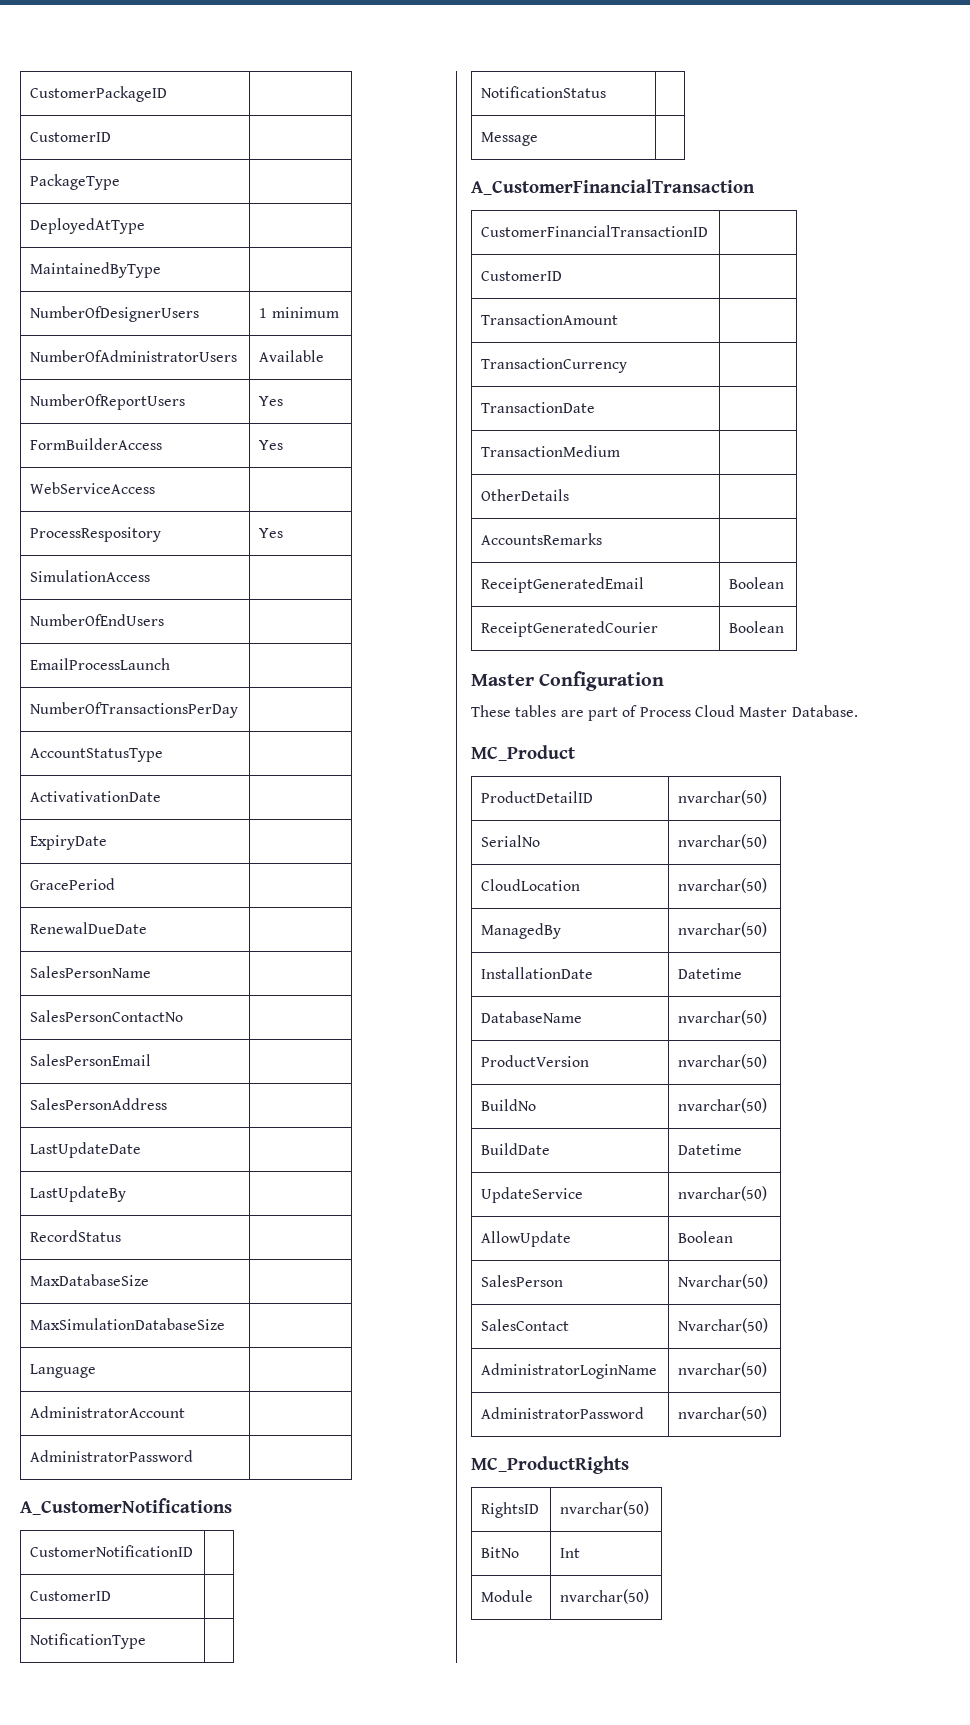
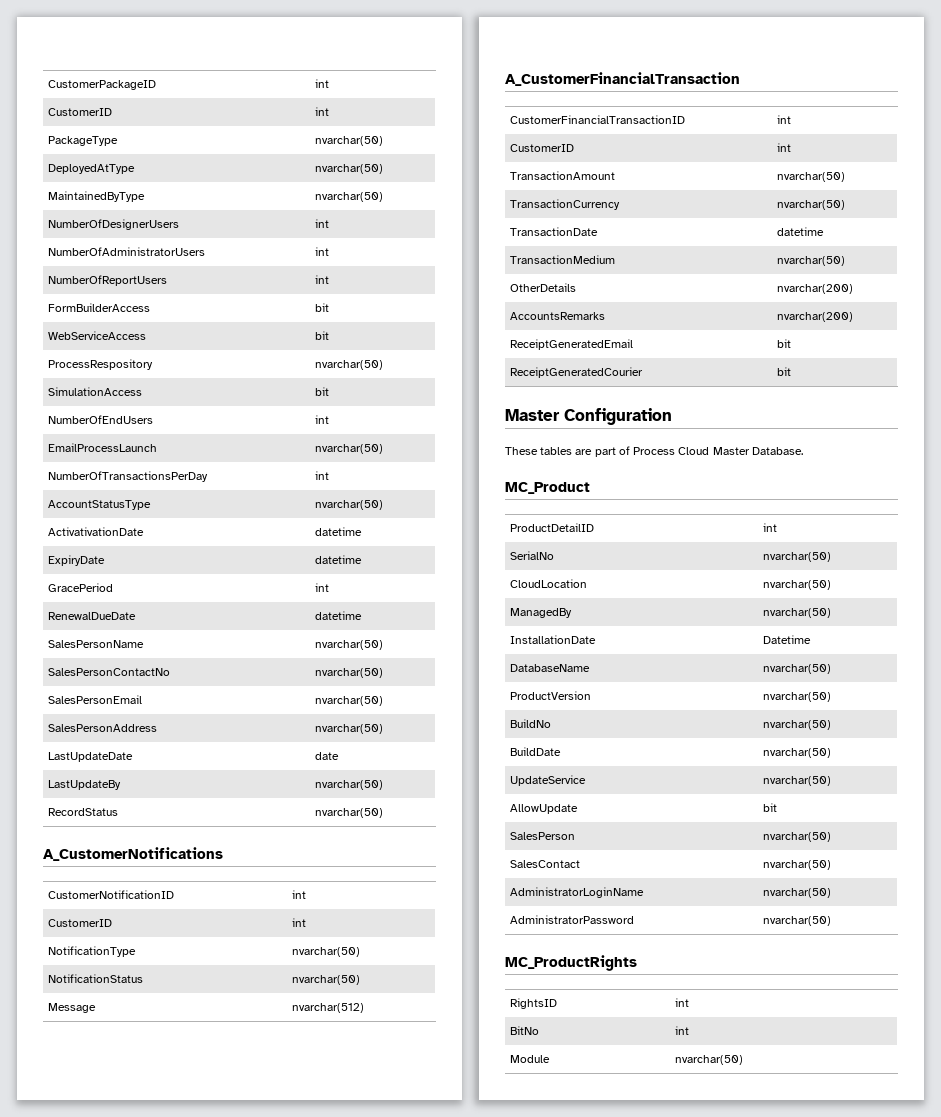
[30,132,112,142] // CustomerID | -> [314,79,329,88] [47,108,112,116] [314,107,329,116] int // CustomerID | int
(121, 182) none -> [314,136,383,146] nvarchar(50)
(146, 226) none -> [314,164,383,174] nvarchar(50)
(162, 270) none -> [314,192,383,202] nvarchar(50)
[259,307,339,318] 1 minimum -> [314,219,329,228] int
[259,350,325,362] Available -> [314,247,329,256] int
[259,396,284,406] Yes -> [314,275,329,284] int
[259,440,284,450] Yes -> [314,303,329,312] bit
(156, 488) none -> [314,331,329,340] bit
[259,528,284,538] Yes -> [314,360,383,370] nvarchar(50)
(151, 576) none -> [314,387,329,396] bit
(165, 620) none -> [314,415,329,424] int
(171, 664) none -> [314,444,383,454] nvarchar(50)
(239, 710) none -> [314,471,329,480] int
(164, 755) none -> [314,500,383,510] nvarchar(50)
(162, 796) none -> [314,527,362,536] datetime
(108, 842) none -> [314,555,362,564] datetime
(116, 884) none -> [314,583,329,592] int
(148, 928) none -> [314,611,362,620] datetime
(152, 972) none -> [314,640,383,650] nvarchar(50)
(184, 1016) none -> [314,668,383,678] nvarchar(50)
(152, 1060) none -> [314,696,383,706] nvarchar(50)
(168, 1104) none -> [314,724,383,734] nvarchar(50)
(142, 1150) none -> [314,752,339,760] date
(127, 1194) none -> [314,780,383,790] nvarchar(50)
[30,1274,150,1286] [30,1318,226,1330] [30,1364,97,1378] [30,1406,186,1418] [30,1450,194,1462] // MaxDatabaseSize | // MaxSimulationDatabaseSize | // Language | // AdministratorAccount | // AdministratorPassword | -> [314,808,383,818] nvarchar(50)
[30,1591,112,1601] // CustomerID | -> [291,890,306,899] [47,919,112,927] [291,918,306,927] int // CustomerID | int
(147, 1641) none -> [291,947,360,957] nvarchar(50)
(607, 92) none -> [291,975,360,985] nvarchar(50)
(539, 139) none -> [291,1003,364,1013] nvarchar(512)
[481,271,563,281] // CustomerID | -> [776,115,791,124] [509,144,574,152] [776,143,791,152] int // CustomerID | int
(619, 319) none -> [776,172,845,182] nvarchar(50)
(628, 365) none -> [776,200,845,210] nvarchar(50)
(596, 407) none -> [776,227,824,236] datetime
(621, 451) none -> [776,256,845,266] nvarchar(50)
(570, 495) none -> [776,284,853,294] nvarchar(200)
(603, 539) none -> [776,312,853,322] nvarchar(200)
[729,577,785,589] Boolean -> [776,339,791,348] bit
[729,621,785,633] Boolean -> [776,367,791,376] bit
[678,790,768,805] nvarchar(50) -> [762,523,777,532] int
[678,1144,743,1155] Datetime -> [762,748,831,758] nvarchar(50)
[678,1231,734,1243] Boolean -> [762,803,777,812] bit
[678,1274,769,1289] Nvarchar(50) -> [762,832,831,842] nvarchar(50)
[678,1318,769,1333] Nvarchar(50) -> [762,860,831,870] nvarchar(50)
[560,1501,650,1516] nvarchar(50) -> [674,998,689,1007] int
[560,1548,581,1558] Int -> [674,1026,689,1035] int

